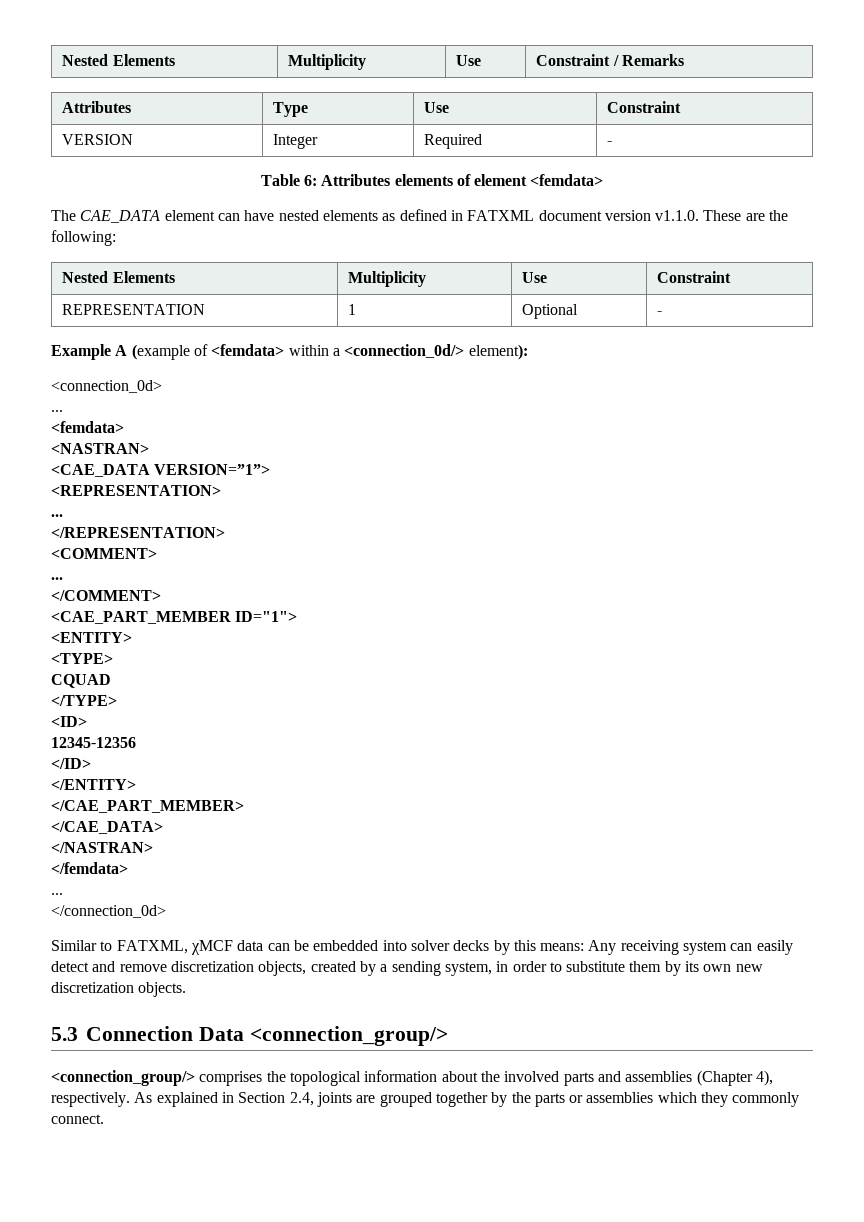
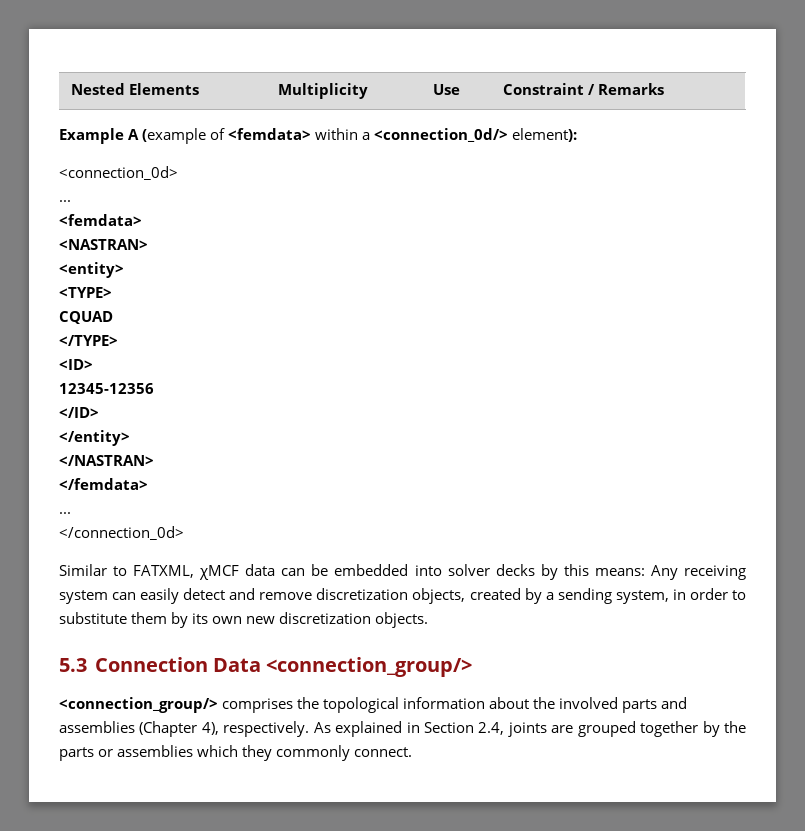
[62,101,132,113] [273,102,309,117] [424,102,450,113] [607,101,682,113] [62,134,134,145] [273,134,319,149] [424,134,483,149] [607,141,613,145] [260,174,604,186] [51,209,789,223] [51,230,116,246] [62,271,175,283] [348,271,427,287] [522,272,548,283] [657,271,732,283] [62,304,206,315] [348,304,357,315] [522,304,579,319] [657,311,663,315] // Attributes | Type | Use | Constraint // VERSION | Integer | Required | - // Table 6: Attributes elements of element <femdata> // The CAE_DATA element can have nested elements as defined in FATXML document version v1.1.0. These are the following: // Nested Elements | Multiplicity | Use | Constraint // REPRESENTATION | 1 | Optional | - -> (664, 89) none
[51,464,271,477] [51,485,221,496] [51,514,63,517] [51,527,225,538] [51,548,157,559] [51,577,63,580] [51,590,161,601] [51,611,298,624] [51,632,132,643] <CAE_DATA VERSION=”1”> // <REPRESENTATION> // ... // </REPRESENTATION> // <COMMENT> // ... // </COMMENT> // <CAE_PART_MEMBER ID="1"> // <ENTITY> -> [59,262,124,278] <entity>
[51,779,136,790] [51,800,244,813] [51,821,163,834] </ENTITY> // </CAE_PART_MEMBER> // </CAE_DATA> -> [59,430,130,446] </entity>

